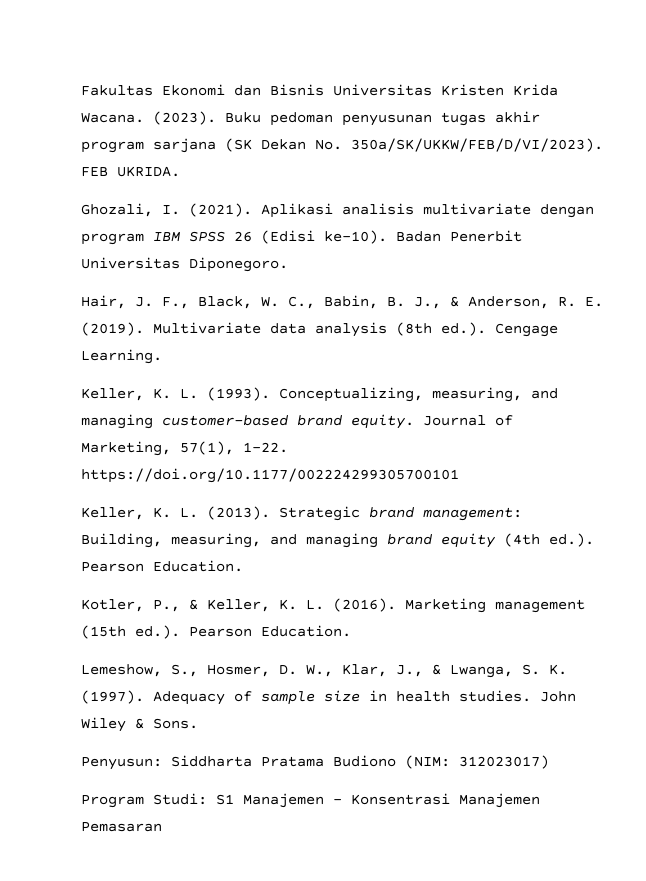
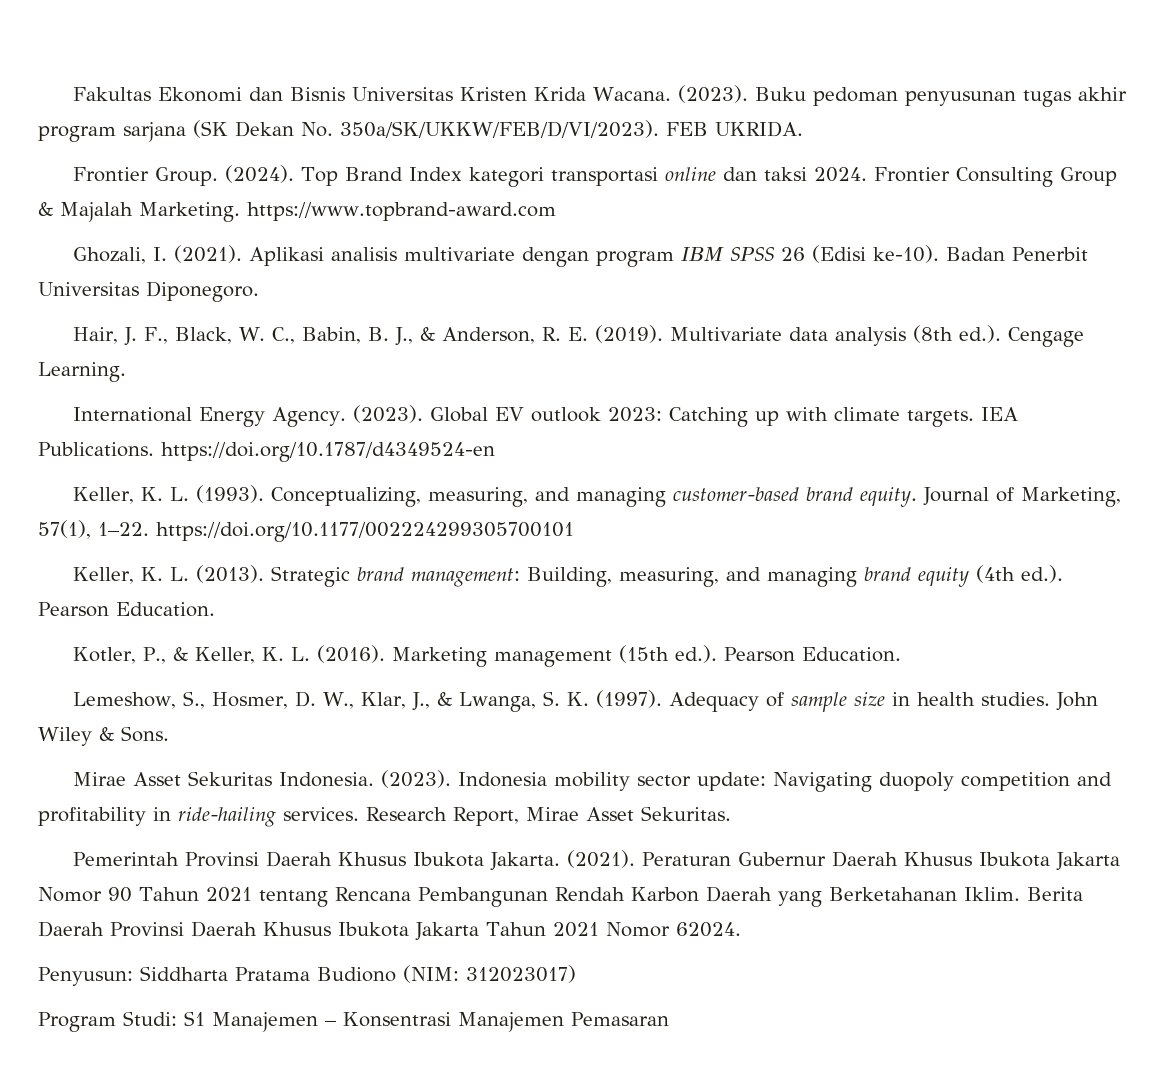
(180, 171) none -> [72,165,1117,187] [38,201,556,222] // Frontier Group. (2024). Top Brand Index kategori transportasi online dan taksi 2024. Frontier Consulting Group & Majalah Marketing. https://www.topbrand-award.com
(162, 356) none -> [72,405,1018,427] [38,442,495,462] // International Energy Agency. (2023). Global EV outlook 2023: Catching up with climate targets. IEA Publications. https://doi.org/10.1787/d4349524-en
(198, 723) none -> [72,770,1112,792] [38,806,731,827] [72,850,1120,871] [38,886,1083,907] [38,921,741,941] // Mirae Asset Sekuritas Indonesia. (2023). Indonesia mobility sector update: Navigating duopoly competition and profitability in ride-hailing services. Research Report, Mirae Asset Sekuritas. // Pemerintah Provinsi Daerah Khusus Ibukota Jakarta. (2021). Peraturan Gubernur Daerah Khusus Ibukota Jakarta Nomor 90 Tahun 2021 tentang Rencana Pembangunan Rendah Karbon Daerah yang Berketahanan Iklim. Berita Daerah Provinsi Daerah Khusus Ibukota Jakarta Tahun 2021 Nomor 62024.

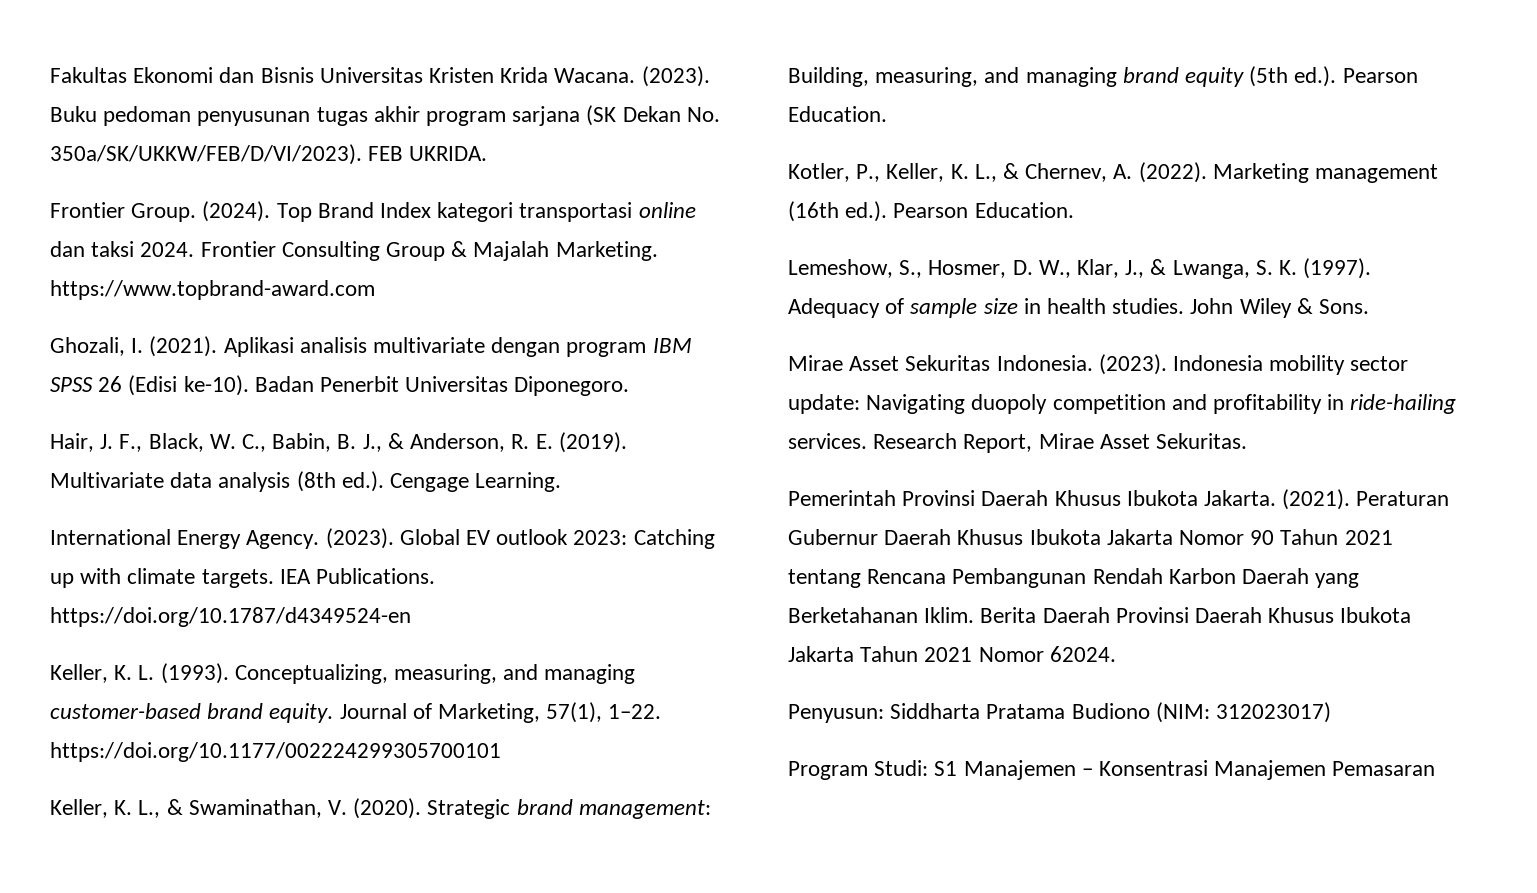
[169,565,264,583] L. (2013). -> [138,798,422,819] L., & Swaminathan, V. (2020).
[975,565,1015,583] (4th -> [1249,66,1289,87] (5th
[172,645,386,664] & Keller, K. L. (2016). -> [886,162,1207,183] Keller, K. L., & Chernev, A. (2022).
[619,645,670,663] (15th -> [788,201,839,222] (16th

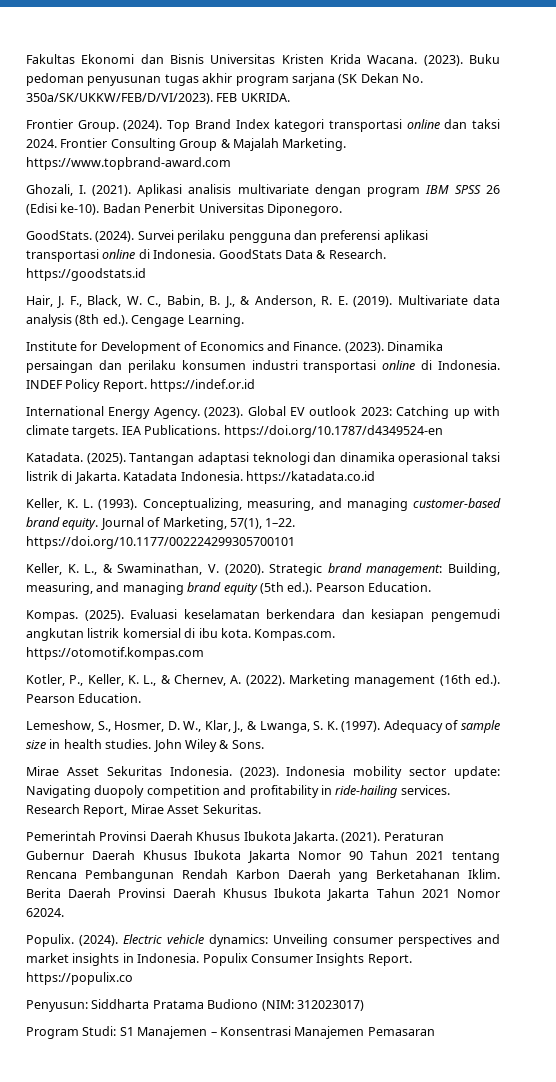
(630, 386) none -> [26,230,428,243] [26,249,386,262] [26,268,146,281] // GoodStats. (2024). Survei perilaku pengguna dan preferensi aplikasi transportasi online di Indonesia. GoodStats Data & Research. https://goodstats.id
(562, 482) none -> [26,341,443,354] [26,360,500,373] [26,379,256,392] // Institute for Development of Economics and Finance. (2023). Dinamika persaingan dan perilaku konsumen industri transportasi online di Indonesia. INDEF Policy Report. https://indef.or.id
(411, 617) none -> [26,452,500,465] [26,471,375,484] // Katadata. (2025). Tantangan adaptasi teknologi dan dinamika operasional taksi listrik di Jakarta. Katadata Indonesia. https://katadata.co.id
(887, 114) none -> [26,609,500,622] [26,628,336,641] [26,647,204,660] // Kompas. (2025). Evaluasi keselamatan berkendara dan kesiapan pengemudi angkutan listrik komersial di ibu kota. Kompas.com. https://otomotif.kompas.com
(1116, 654) none -> [26,934,500,947] [26,953,412,966] [26,972,133,985] // Populix. (2024). Electric vehicle dynamics: Unveiling consumer perspectives and market insights in Indonesia. Populix Consumer Insights Report. https://populix.co

